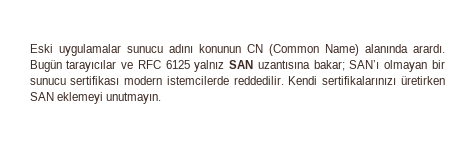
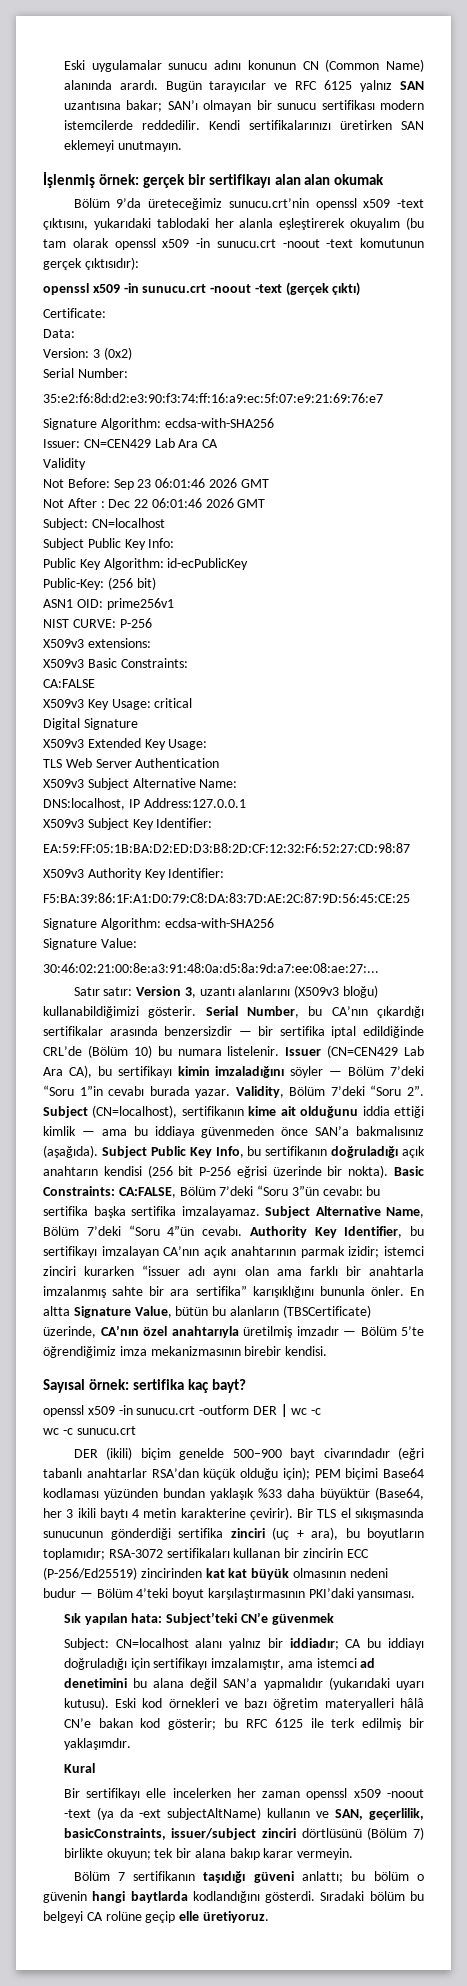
(161, 98) none -> [43,171,385,188] [73,198,424,210] [43,217,424,230] [43,238,424,250] [43,257,139,270] [43,282,361,296] [43,308,106,318] [43,329,75,338] [43,347,132,360] [43,368,128,378] [43,393,383,403] [43,418,274,430] [43,438,219,448] [43,458,86,470] [43,478,269,490] [43,498,266,508] [43,518,165,530] [43,538,175,550] [43,558,249,570] [43,577,156,590] [43,598,174,610] [43,618,152,628] [43,638,151,648] [43,658,188,668] [43,679,95,688] [43,698,193,710] [43,718,138,730] [43,738,208,750] [43,758,220,768] [43,778,238,790] [43,798,246,810] [43,818,213,830] [43,843,410,853] [43,868,225,880] [43,893,410,903] [43,918,274,930] [43,938,137,950] [43,963,379,973] [73,985,378,998] [43,1006,424,1018] [43,1026,424,1038] [43,1045,424,1058] [43,1065,425,1078] [43,1085,424,1098] [43,1105,424,1118] [43,1126,424,1138] [43,1145,425,1158] [43,1165,424,1178] [43,1185,381,1198] [43,1206,424,1218] [43,1225,424,1238] [43,1246,424,1258] [43,1265,424,1278] [43,1285,424,1298] [43,1305,371,1318] [43,1325,424,1338] [43,1346,328,1358] [43,1379,246,1393] [43,1404,322,1417] [43,1426,136,1435] [73,1447,424,1460] [43,1467,424,1480] [43,1487,424,1500] [43,1507,424,1520] [43,1527,424,1540] [43,1548,369,1560] [43,1567,388,1580] [43,1588,416,1600] [63,1612,334,1625] [63,1638,425,1650] [63,1658,376,1670] [63,1677,424,1690] [63,1697,424,1710] [63,1718,424,1730] [63,1738,131,1750] [63,1763,95,1773] [63,1788,425,1800] [63,1807,425,1820] [63,1827,424,1840] [63,1848,354,1860] [73,1871,424,1883] [43,1891,424,1903] [43,1911,269,1923] // İşlenmiş örnek: gerçek bir sertifikayı alan alan okumak // Bölüm 9’da üreteceğimiz sunucu.crt’nin openssl x509 -text çıktısını, yukarıdaki tablodaki her alanla eşleştirerek okuyalım (bu tam olarak openssl x509 -in sunucu.crt -noout -text komutunun gerçek çıktısıdır): // openssl x509 -in sunucu.crt -noout -text (gerçek çıktı) // Certificate: // Data: // Version: 3 (0x2) // Serial Number: // 35:e2:f6:8d:d2:e3:90:f3:74:ff:16:a9:ec:5f:07:e9:21:69:76:e7 // Signature Algorithm: ecdsa-with-SHA256 // Issuer: CN=CEN429 Lab Ara CA // Validity // Not Before: Sep 23 06:01:46 2026 GMT // Not After : Dec 22 06:01:46 2026 GMT // Subject: CN=localhost // Subject Public Key Info: // Public Key Algorithm: id-ecPublicKey // Public-Key: (256 bit) // ASN1 OID: prime256v1 // NIST CURVE: P-256 // X509v3 extensions: // X509v3 Basic Constraints: // CA:FALSE // X509v3 Key Usage: critical // Digital Signature // X509v3 Extended Key Usage: // TLS Web Server Authentication // X509v3 Subject Alternative Name: // DNS:localhost, IP Address:127.0.0.1 // X509v3 Subject Key Identifier: // EA:59:FF:05:1B:BA:D2:ED:D3:B8:2D:CF:12:32:F6:52:27:CD:98:87 // X509v3 Authority Key Identifier: // F5:BA:39:86:1F:A1:D0:79:C8:DA:83:7D:AE:2C:87:9D:56:45:CE:25 // Signature Algorithm: ecdsa-with-SHA256 // Signature Value: // 30:46:02:21:00:8e:a3:91:48:0a:d5:8a:9d:a7:ee:08:ae:27:... // Satır satır: Version 3, uzantı alanlarını (X509v3 bloğu) kullanabildiğimizi gösterir. Serial Number, bu CA’nın çıkardığı sertifikalar arasında benzersizdir — bir sertifika iptal edildiğinde CRL’de (Bölüm 10) bu numara listelenir. Issuer (CN=CEN429 Lab Ara CA), bu sertifikayı kimin imzaladığını söyler — Bölüm 7’deki “Soru 1”in cevabı burada yazar. Validity, Bölüm 7’deki “Soru 2”. Subject (CN=localhost), sertifikanın kime ait olduğunu iddia ettiği kimlik — ama bu iddiaya güvenmeden önce SAN’a bakmalısınız (aşağıda). Subject Public Key Info, bu sertifikanın doğruladığı açık anahtarın kendisi (256 bit P-256 eğrisi üzerinde bir nokta). Basic Constraints: CA:FALSE, Bölüm 7’deki “Soru 3”ün cevabı: bu sertifika başka sertifika imzalayamaz. Subject Alternative Name, Bölüm 7’deki “Soru 4”ün cevabı. Authority Key Identifier, bu sertifikayı imzalayan CA’nın açık anahtarının parmak izidir; istemci zinciri kurarken “issuer adı aynı olan ama farklı bir anahtarla imzalanmış sahte bir ara sertifika” karışıklığını bununla önler. En altta Signature Value, bütün bu alanların (TBSCertificate) üzerinde, CA’nın özel anahtarıyla üretilmiş imzadır — Bölüm 5’te öğrendiğimiz imza mekanizmasının birebir kendisi. // Sayısal örnek: sertifika kaç bayt? // openssl x509 -in sunucu.crt -outform DER | wc -c // wc -c sunucu.crt // DER (ikili) biçim genelde 500–900 bayt civarındadır (eğri tabanlı anahtarlar RSA’dan küçük olduğu için); PEM biçimi Base64 kodlaması yüzünden bundan yaklaşık %33 daha büyüktür (Base64, her 3 ikili baytı 4 metin karakterine çevirir). Bir TLS el sıkışmasında sunucunun gönderdiği sertifika zinciri (uç + ara), bu boyutların toplamıdır; RSA-3072 sertifikaları kullanan bir zincirin ECC (P-256/Ed25519) zincirinden kat kat büyük olmasının nedeni budur — Bölüm 4’teki boyut karşılaştırmasının PKI’daki yansıması. // Sık yapılan hata: Subject’teki CN’e güvenmek // Subject: CN=localhost alanı yalnız bir iddiadır; CA bu iddiayı doğruladığı için sertifikayı imzalamıştır, ama istemci ad denetimini bu alana değil SAN’a yapmalıdır (yukarıdaki uyarı kutusu). Eski kod örnekleri ve bazı öğretim materyalleri hâlâ CN’e bakan kod gösterir; bu RFC 6125 ile terk edilmiş bir yaklaşımdır. // Kural // Bir sertifikayı elle incelerken her zaman openssl x509 -noout -text (ya da -ext subjectAltName) kullanın ve SAN, geçerlilik, basicConstraints, issuer/subject zinciri dörtlüsünü (Bölüm 7) birlikte okuyun; tek bir alana bakıp karar vermeyin. // Bölüm 7 sertifikanın taşıdığı güveni anlattı; bu bölüm o güvenin hangi baytlarda kodlandığını gösterdi. Sıradaki bölüm bu belgeyi CA rolüne geçip elle üretiyoruz.

